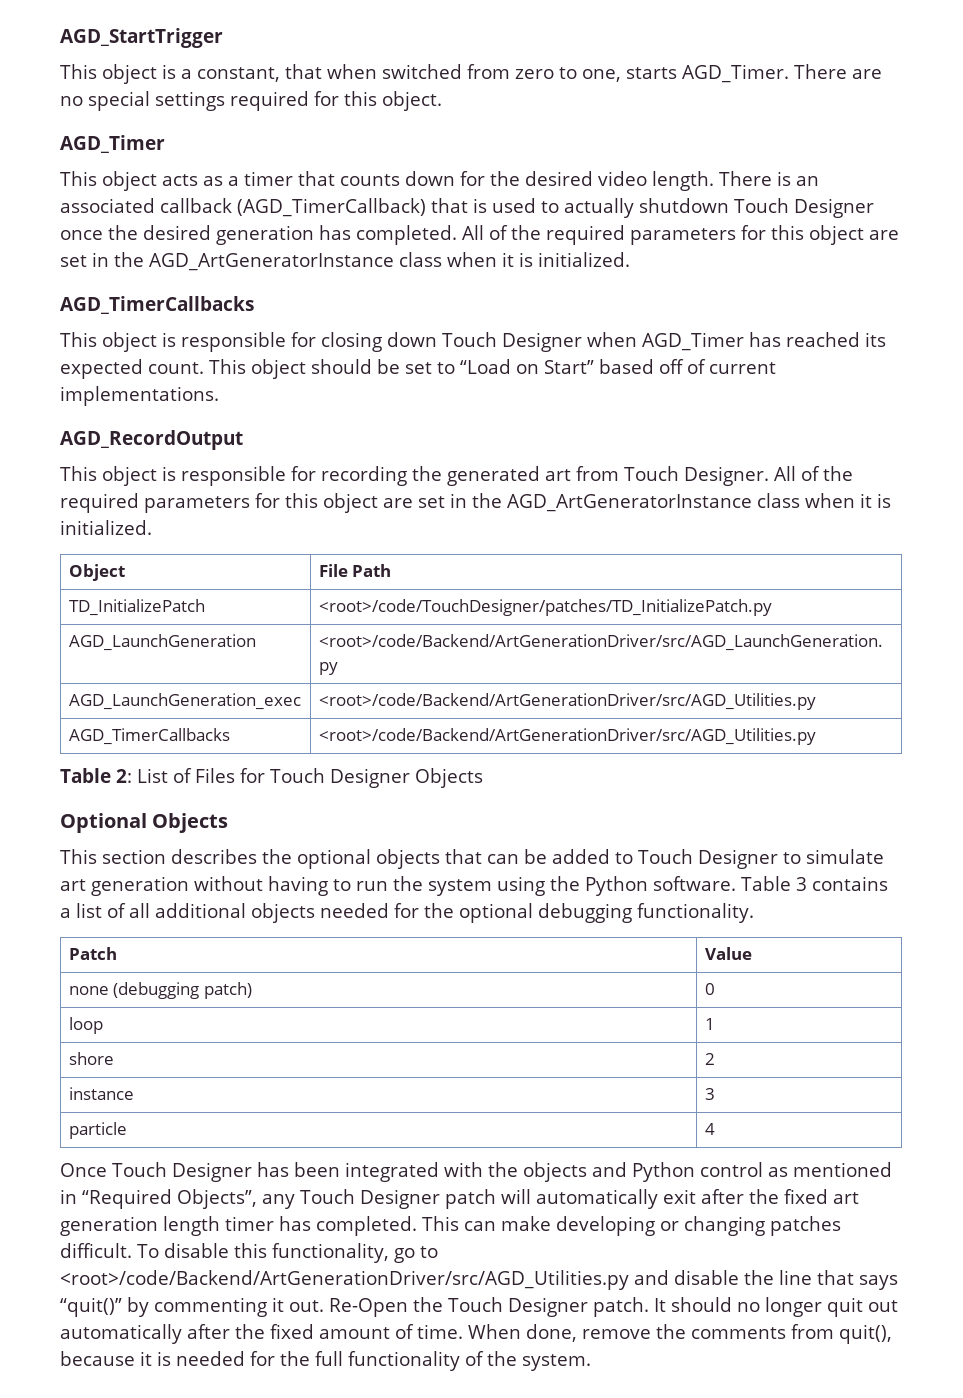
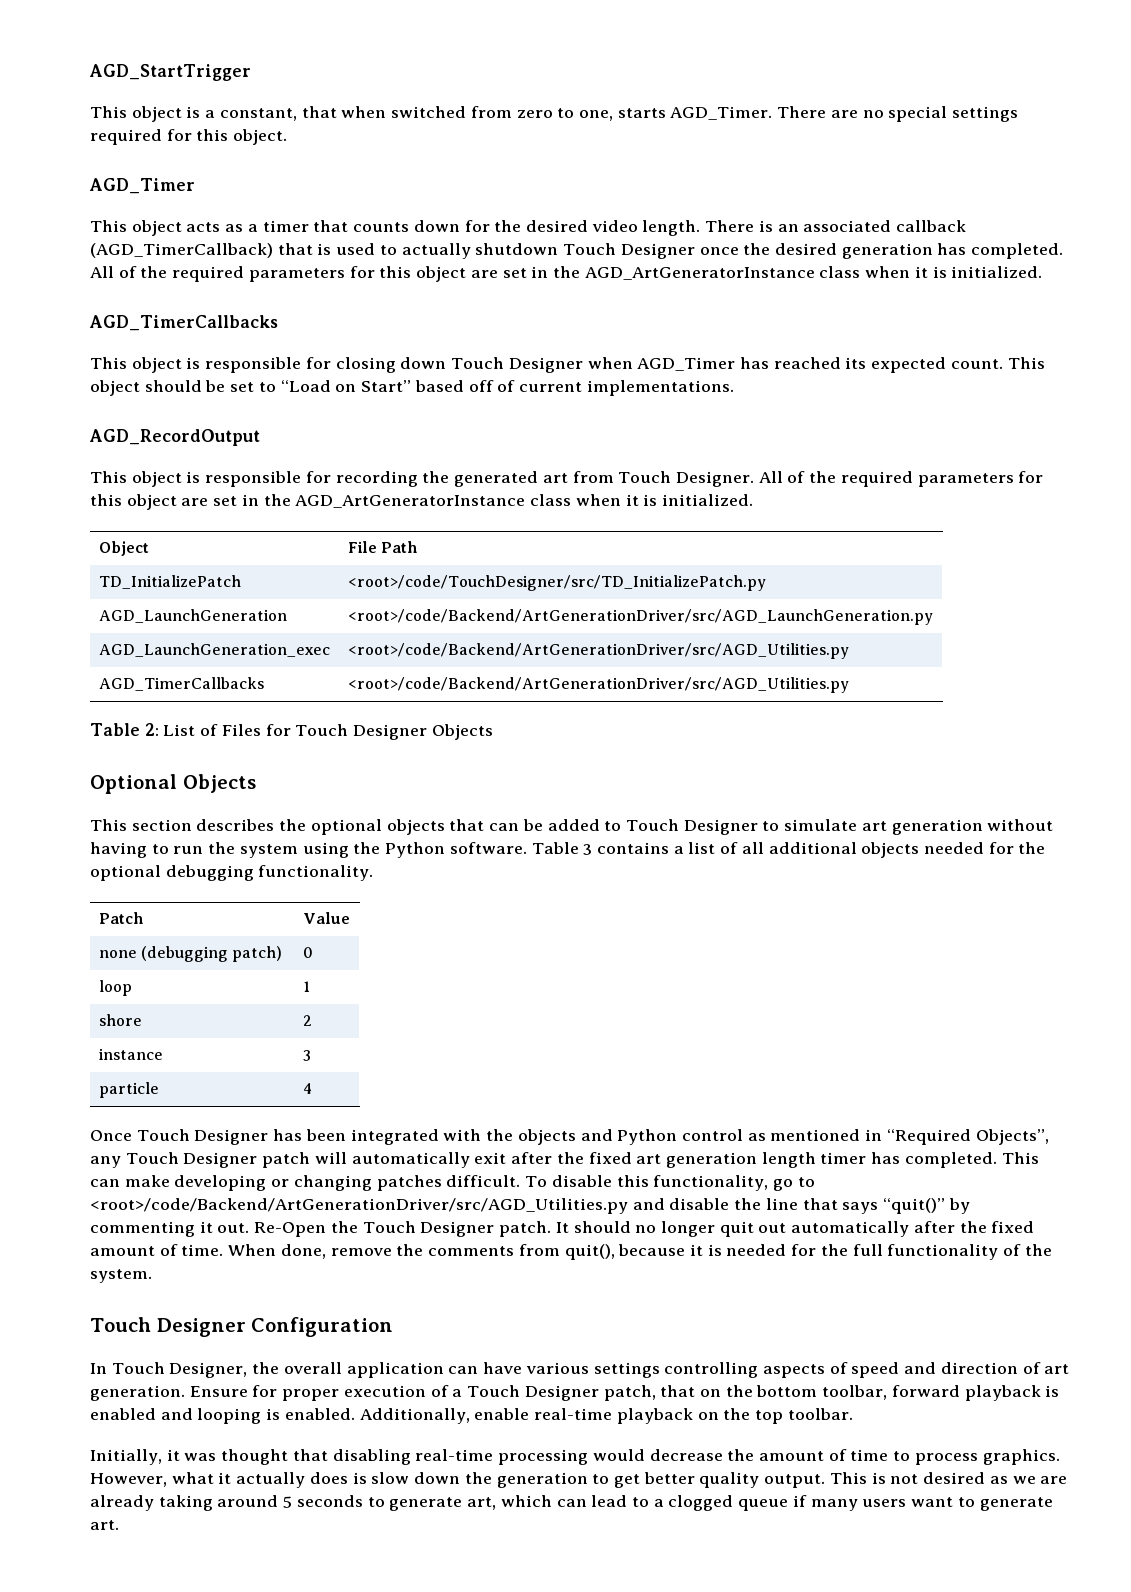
[318,599,772,616] <root>/code/TouchDesigner/patches/TD_InitializePatch.py -> [347,575,766,591] <root>/code/TouchDesigner/src/TD_InitializePatch.py
(591, 1362) none -> [90,1317,394,1337] [90,1362,1070,1378] [90,1385,1060,1401] [90,1408,853,1424] [90,1449,1060,1465] [90,1472,1068,1488] [90,1495,1053,1511] [90,1520,119,1530] // Touch Designer Configuration // In Touch Designer, the overall application can have various settings controlling aspects of speed and direction of art generation. Ensure for proper execution of a Touch Designer patch, that on the bottom toolbar, forward playback is enabled and looping is enabled. Additionally, enable real-time playback on the top toolbar. // Initially, it was thought that disabling real-time processing would decrease the amount of time to process graphics. However, what it actually does is slow down the generation to get better quality output. This is not desired as we are already taking around 5 seconds to generate art, which can lead to a clogged queue if many users want to generate art.

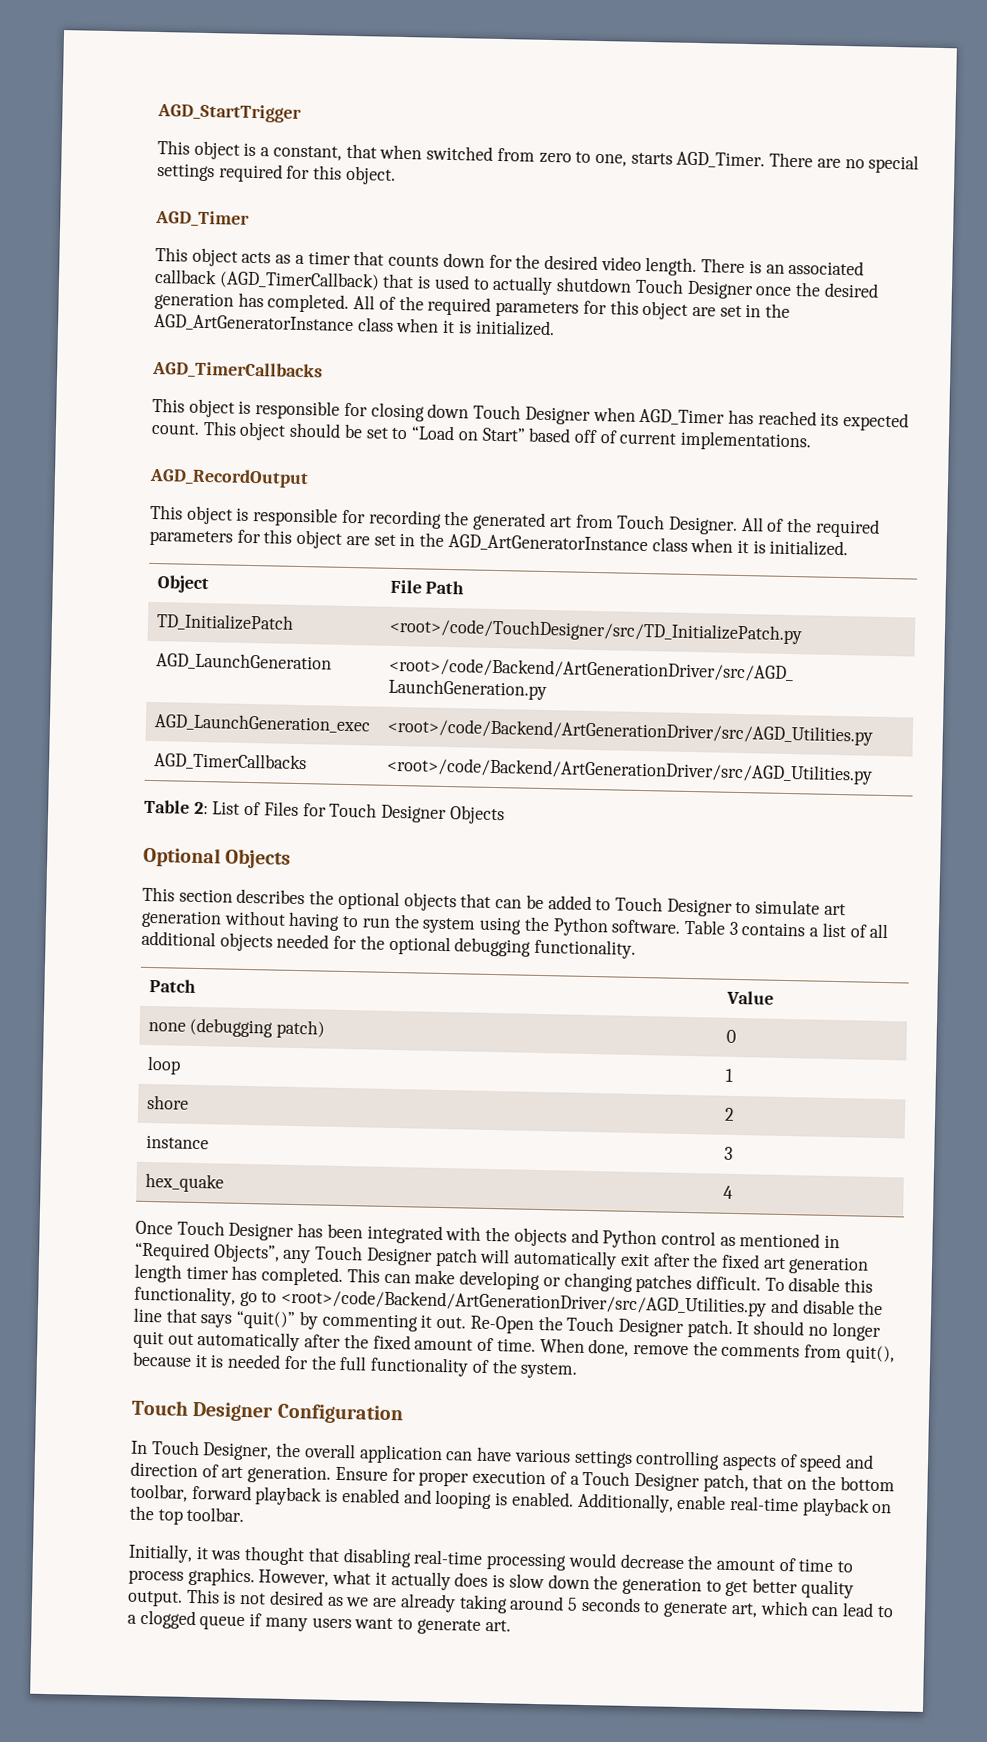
[98,1082,159,1098] particle -> [144,1172,224,1193] hex_quake

